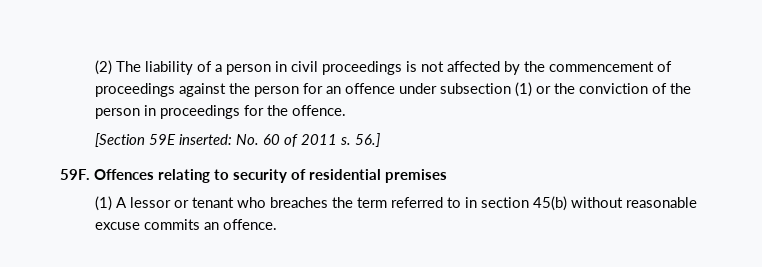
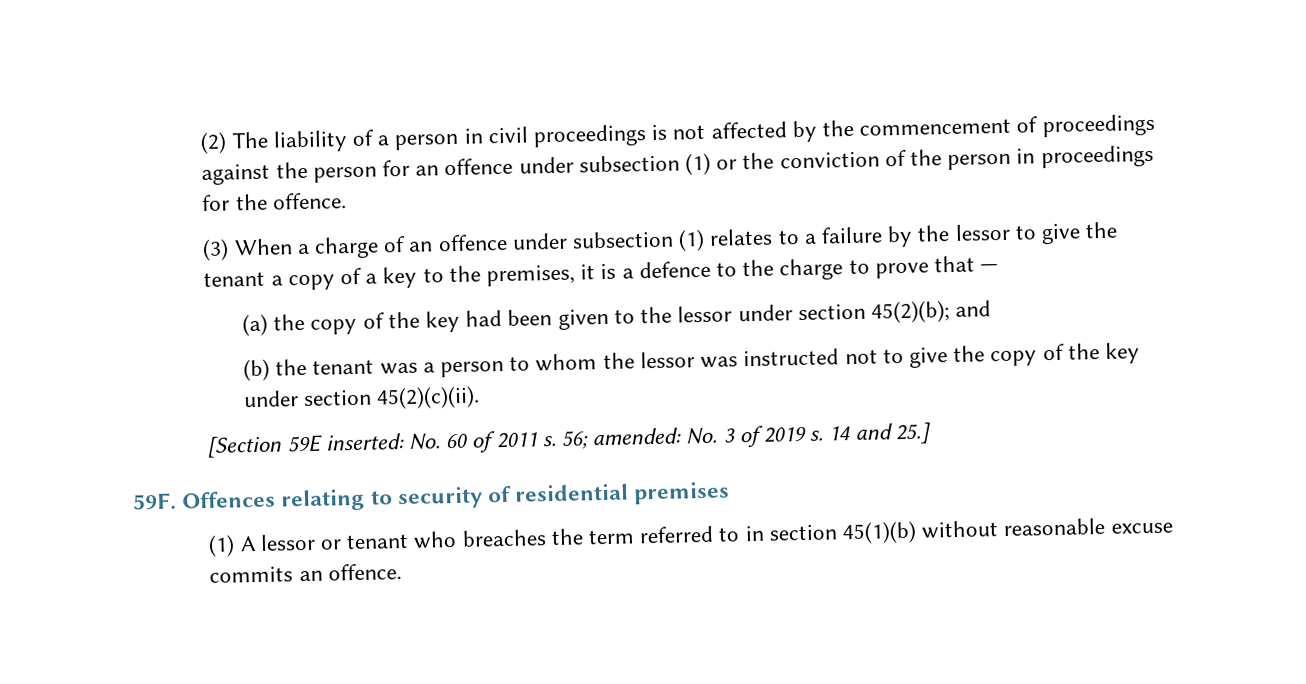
(347, 110) none -> [202,221,1118,262] [203,255,999,291] [241,300,992,337] [242,342,1140,382] [242,385,481,410] // (3) When a charge of an offence under subsection (1) relates to a failure by the lessor to give the tenant a copy of a key to the premises, it is a defence to the charge to prove that — // (a) the copy of the key had been given to the lessor under section 45(2)(b); and // (b) the tenant was a person to whom the lessor was instructed not to give the copy of the key under section 45(2)(c)(ii).
[355,133,381,147] 56.] -> [561,422,932,449] 56; amended: No. 3 of 2019 s. 14 and 25.]
[533,196,568,211] 45(b) -> [842,520,918,545] 45(1)(b)

